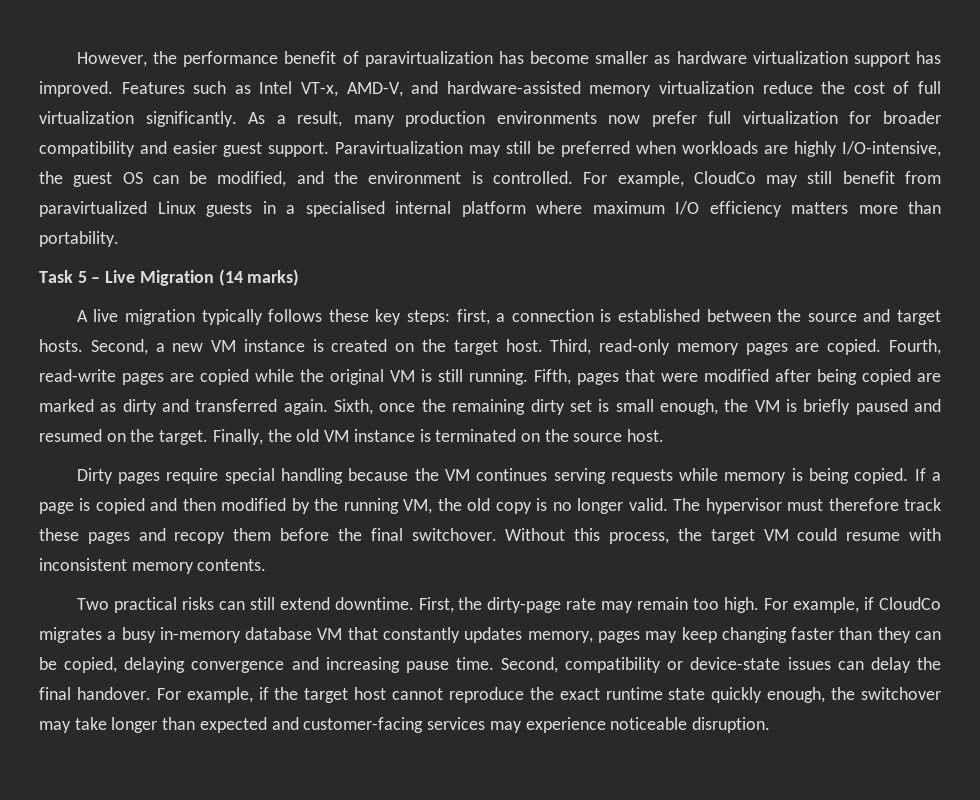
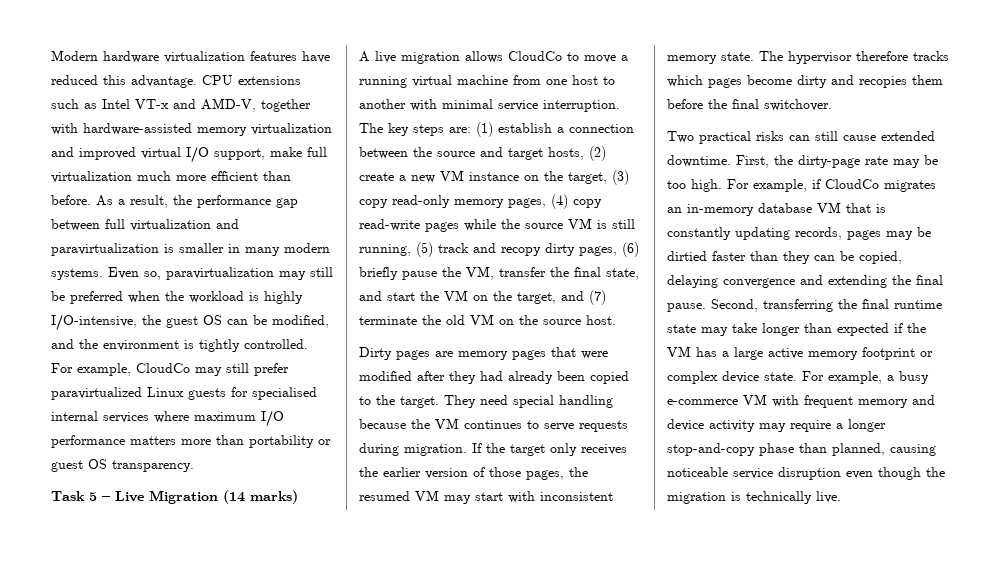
[76,51,942,67] [39,81,942,97] [39,111,942,127] [39,141,463,157] However, the performance benefit of paravirtualization has become smaller as hardware virtualization support has improved. Features such as Intel VT-x, AMD-V, and hardware-assisted memory virtualization reduce the cost of full virtualization significantly. As a result, many production environments now prefer full virtualization for broader compatibility and easier guest support. Paravirtualization -> [51,50,330,63] [51,75,301,88] [51,98,311,112] [51,123,332,136] [51,146,327,163] [51,171,291,183] [51,195,298,208] [51,219,239,231] [51,243,330,256] [51,267,274,280] Modern hardware virtualization features have reduced this advantage. CPU extensions such as Intel VT-x and AMD-V, together with hardware-assisted memory virtualization and improved virtual I/O support, make full virtualization much more efficient than before. As a result, the performance gap between full virtualization and paravirtualization is smaller in many modern systems. Even so, paravirtualization
[682,141,788,154] workloads are -> [165,291,259,303] the workload is
(483, 177) none -> [199,339,240,352] tightly
[842,171,941,184] benefit from -> [254,363,289,376] prefer
[262,201,295,214] in a -> [231,387,248,397] for
[461,201,526,217] platform -> [103,412,149,423] services
[709,201,782,217] efficiency -> [51,435,125,448] performance
[39,231,119,247] portability. -> [249,435,331,448] [51,459,194,472] portability or guest OS transparency.
[201,309,701,325] typically follows these key steps: first, a connection is established -> [465,51,628,63] [359,75,615,88] [359,99,620,112] [359,122,634,137] allows CloudCo to move a running virtual machine from one host to another with minimal service interruption. The key steps are: (1) establish a connection
[39,339,148,355] hosts. Second, -> [548,146,606,161] [359,172,394,181] hosts, (2) create
[312,339,942,355] [39,369,249,385] is created on the target host. Third, read-only memory pages are copied. Fourth, read-write pages are copied -> [524,170,629,185] [359,194,602,209] [359,219,459,232] on the target, (3) copy read-only memory pages, (4) copy read-write pages
[330,369,384,385] original -> [525,223,563,229] source
[469,369,941,385] [39,399,942,415] [39,429,517,445] running. Fifth, pages that were modified after being copied are marked as dirty and transferred again. Sixth, once the remaining dirty set is small enough, the VM is briefly paused and resumed on the target. Finally, the old VM instance is terminated -> [359,242,639,257] [359,266,639,280] [359,290,606,305] [359,314,494,325] running, (5) track and recopy dirty pages, (6) briefly pause the VM, transfer the final state, and start the VM on the target, and (7) terminate the old VM
[166,468,219,484] require -> [435,347,608,360] [359,371,629,384] [359,395,508,408] are memory pages that were modified after they had already been copied to the target. They need
[553,468,941,484] [39,498,942,514] [39,528,226,544] serving requests while memory is being copied. If a page is copied and then modified by the running VM, the old copy is no longer valid. The hypervisor must therefore track these pages and recopy -> [527,420,628,432] [359,443,627,456] [359,467,588,480] [359,490,613,504] [667,51,949,64] [667,75,907,88] to serve requests during migration. If the target only receives the earlier version of those pages, the resumed VM may start with inconsistent memory state. The hypervisor therefore tracks which pages become dirty and recopies
[505,528,942,544] [39,558,267,574] Without this process, the target VM could resume with inconsistent memory contents. -> (832, 105) none
[279,597,330,610] extend -> [843,131,935,141] cause extended
[637,597,689,610] remain -> [924,155,938,165] be
[107,627,156,643] a busy -> [667,207,682,213] an
[383,627,787,643] constantly updates memory, pages may keep changing -> [876,204,886,213] [667,227,931,240] [667,251,707,261] is constantly updating records, pages may be dirtied
[325,657,941,673] [39,687,941,703] increasing pause time. Second, compatibility or device-state issues can delay the final handover. For example, if the target host cannot reproduce the exact runtime state quickly enough, the switchover -> [828,275,943,288] [667,299,942,312] [667,324,696,333] extending the final pause. Second, transferring the final runtime state
[271,717,770,733] and customer-facing services may experience noticeable disruption. -> [894,323,926,333] [667,346,933,360] [667,371,929,384] [667,394,935,408] [667,419,886,432] [667,443,936,456] [667,467,945,480] [667,491,841,504] if the VM has a large active memory footprint or complex device state. For example, a busy e-commerce VM with frequent memory and device activity may require a longer stop-and-copy phase than planned, causing noticeable service disruption even though the migration is technically live.

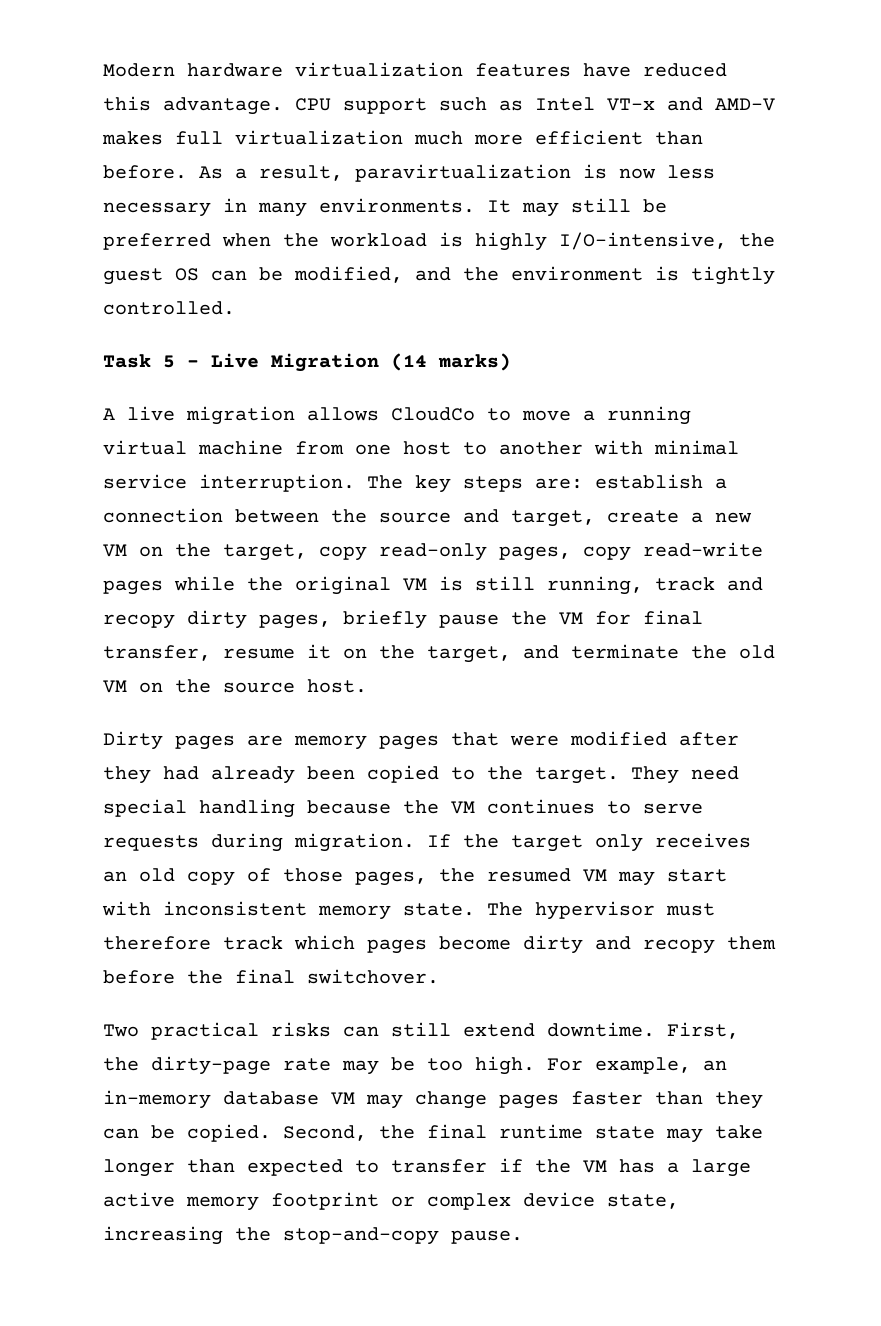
[238,76,301,85] extensions -> [343,98,427,114] support
[201,98,311,112] [51,123,332,136] [51,146,302,163] AMD-V, together with hardware-assisted memory virtualization and improved virtual I/O support, make -> [715,98,775,111] [102,131,163,145] AMD-V makes
[173,195,298,208] [51,219,239,231] [51,243,330,256] [51,267,274,280] the performance gap between full virtualization and paravirtualization is smaller in many modern systems. Even so, paravirtualization -> [355,164,715,182] [103,198,511,217] paravirtualization is now less necessary in many environments. It
[51,363,289,376] [51,387,317,400] [51,410,284,427] [51,435,331,448] [51,459,194,472] For example, CloudCo may still prefer paravirtualized Linux guests for specialised internal services where maximum I/O performance matters more than portability or guest OS transparency. -> (235, 308) none
[476,122,493,137] (1) -> (583, 483) none
[508,146,606,161] target hosts, (2) -> [511,510,595,527] target,
[469,170,629,185] instance on the target, (3) -> [139,543,307,561] on the target,
[454,194,568,209] memory pages, (4) -> [499,546,571,561] pages,
[525,223,563,229] source -> [295,576,391,595] original
[416,242,433,257] (5) -> (643, 585) none
[622,242,639,257] (6) -> (331, 621) none
[466,266,639,280] [359,290,468,301] VM, transfer the final state, and start the VM -> [559,610,703,625] [103,644,331,661] VM for final transfer, resume it
[589,290,606,305] (7) -> (559, 652) none
[359,467,468,479] the earlier version -> [103,868,235,886] an old copy
[856,51,949,61] therefore tracks -> [666,903,715,916] [103,936,283,950] must therefore track
[859,76,907,88] recopies -> [643,939,715,954] recopy
[843,131,935,141] cause extended -> [463,1023,535,1037] extend
[812,179,936,192] if CloudCo migrates -> (691, 1065) none
[846,203,886,213] [667,227,931,240] [667,251,707,261] that is constantly updating records, pages may be dirtied -> [366,1091,559,1109] may change pages
[859,251,902,264] [667,275,943,288] [667,299,833,312] copied, delaying convergence and extending the final pause. Second, transferring -> [187,1124,367,1142] copied. Second,
(889, 329) none -> [355,1159,487,1173] to transfer
[764,371,929,384] [667,394,935,408] [667,419,886,432] [667,443,936,456] [667,467,945,480] [667,491,841,504] state. For example, a busy e-commerce VM with frequent memory and device activity may require a longer stop-and-copy phase than planned, causing noticeable service disruption even though the migration is technically live. -> [607,1194,679,1209] [103,1226,523,1245] state, increasing the stop-and-copy pause.

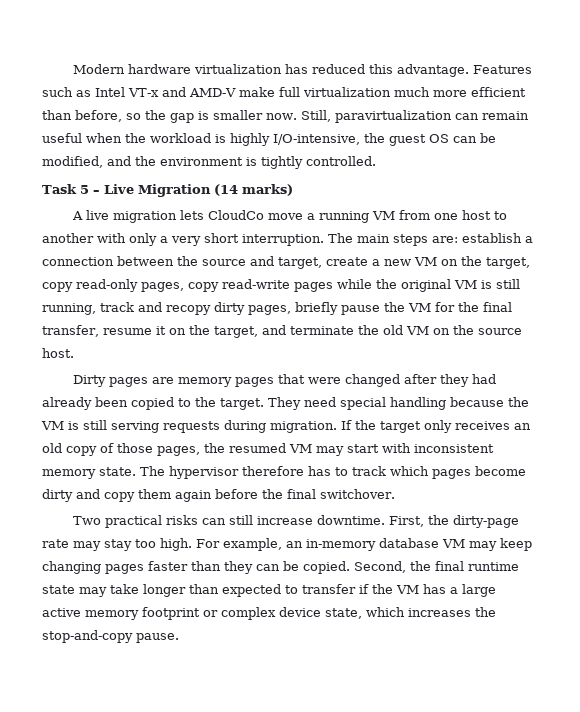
[475,63,631,77] features have -> [285,64,309,74] has
[295,98,427,114] CPU support -> [473,65,533,74] Features
[102,131,163,145] makes -> [238,87,275,97] make
[103,164,715,182] [103,198,667,217] [103,233,211,250] before. As a result, paravirtualization is now less necessary in many environments. It may still be preferred -> [75,110,529,123] [42,133,82,143] before, so the gap is smaller now. Still, paravirtualization can remain useful
[307,407,511,421] allows CloudCo to -> [180,210,265,220] lets CloudCo
[103,440,283,455] virtual machine -> [372,211,396,220] VM
[654,440,739,455] [103,474,187,489] minimal service -> [129,233,239,246] only a very short
[415,475,451,493] key -> [357,234,390,243] main
(631, 618) none -> [458,302,479,312] the
[570,731,667,746] modified -> [345,374,401,387] changed
[487,799,703,814] continues to serve -> [68,420,159,433] is still serving
[666,903,715,916] [103,936,211,950] must therefore -> [242,466,348,476] therefore has to
[643,936,776,954] recopy them -> [104,489,212,502] copy them again
[463,1023,535,1037] extend -> [257,516,314,525] increase
[391,1057,415,1071] be -> [104,539,132,551] stay
[415,1091,487,1109] change -> [500,538,532,551] [42,561,101,574] keep changing
[103,1226,223,1245] increasing -> [366,607,471,617] which increases

